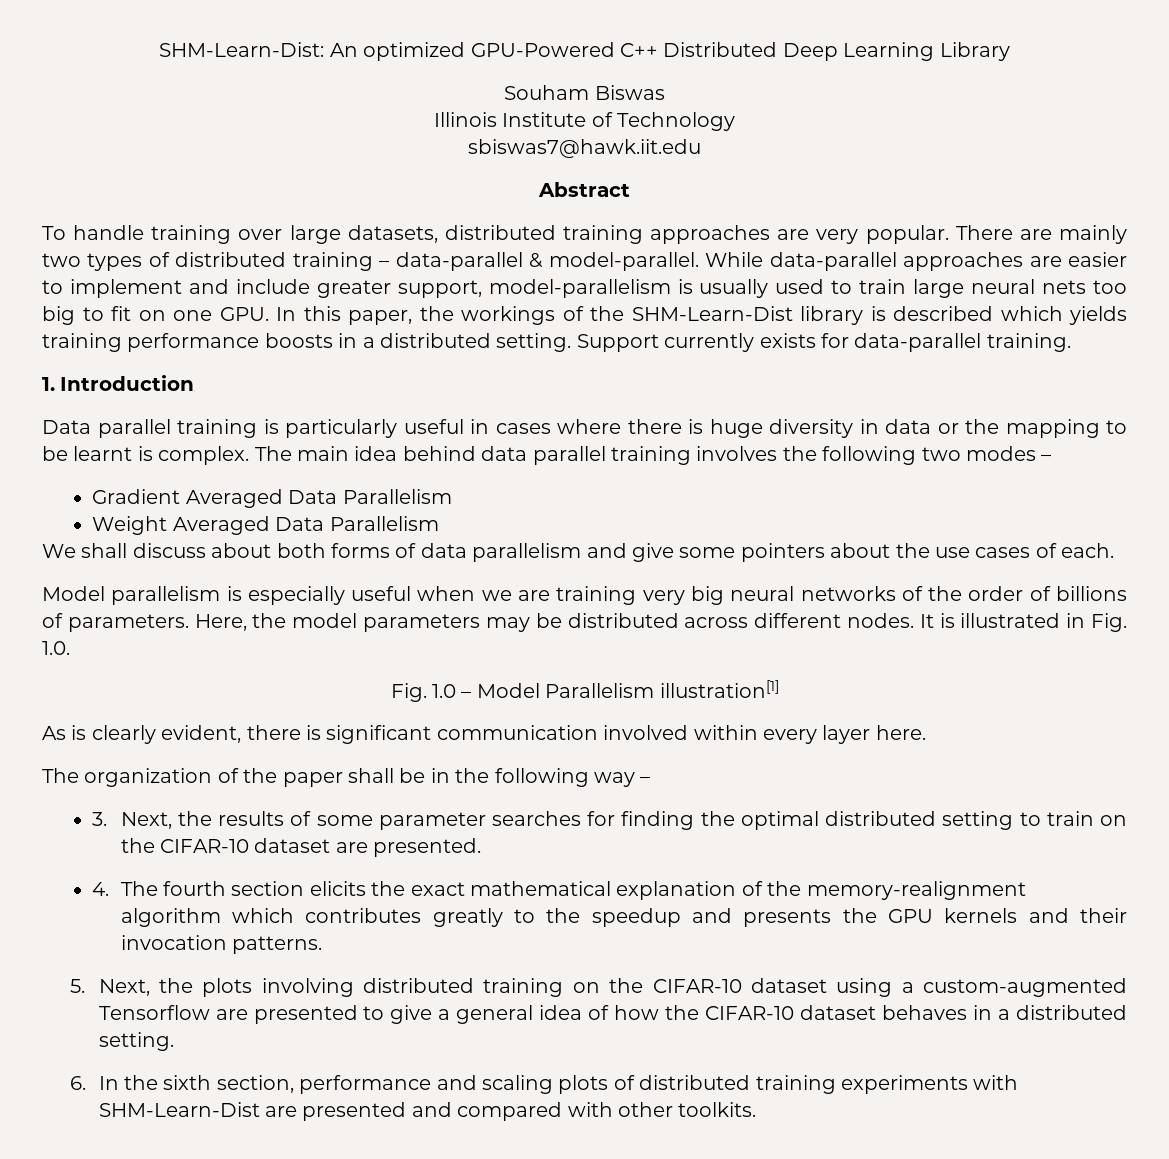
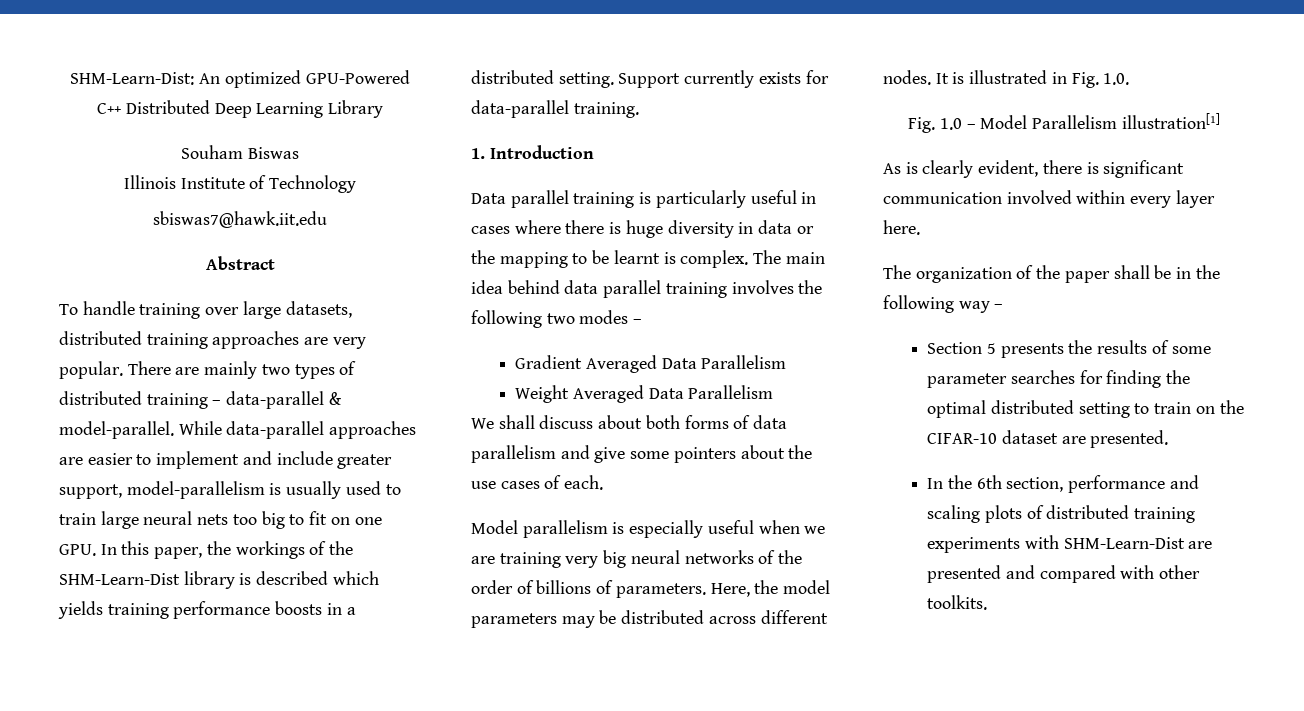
[92,812,172,829] 3. Next, -> [927,342,1064,358] Section 5 presents
[92,881,1026,900] [120,908,1127,927] [120,935,322,954] [70,978,1127,997] [98,1005,1128,1024] [98,1032,174,1051] [70,1076,87,1090] 4. The fourth section elicits the exact mathematical explanation of the memory-realignment algorithm which contributes greatly to the speedup and presents the GPU kernels and their invocation patterns. // 5. Next, the plots involving distributed training on the CIFAR-10 dataset using a custom-augmented Tensorflow are presented to give a general idea of how the CIFAR-10 dataset behaves in a distributed setting. // 6. -> (1169, 439) none
[163,1075,212,1090] sixth -> [976,475,1002,489] 6th

